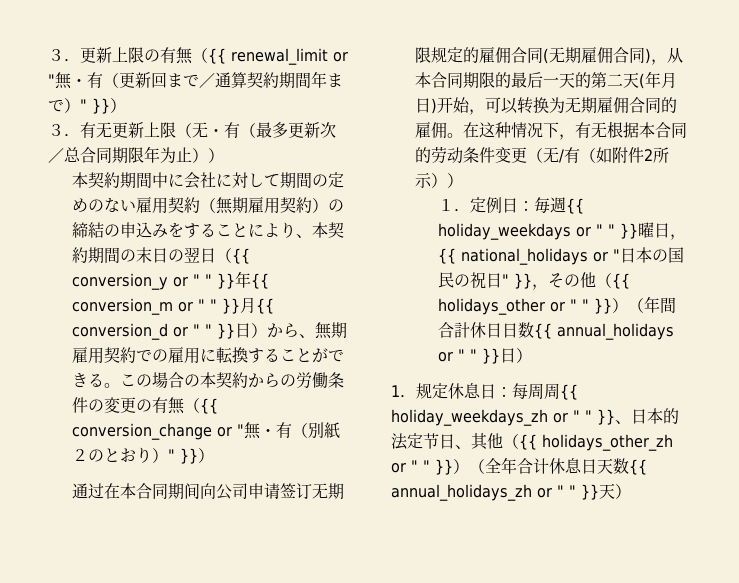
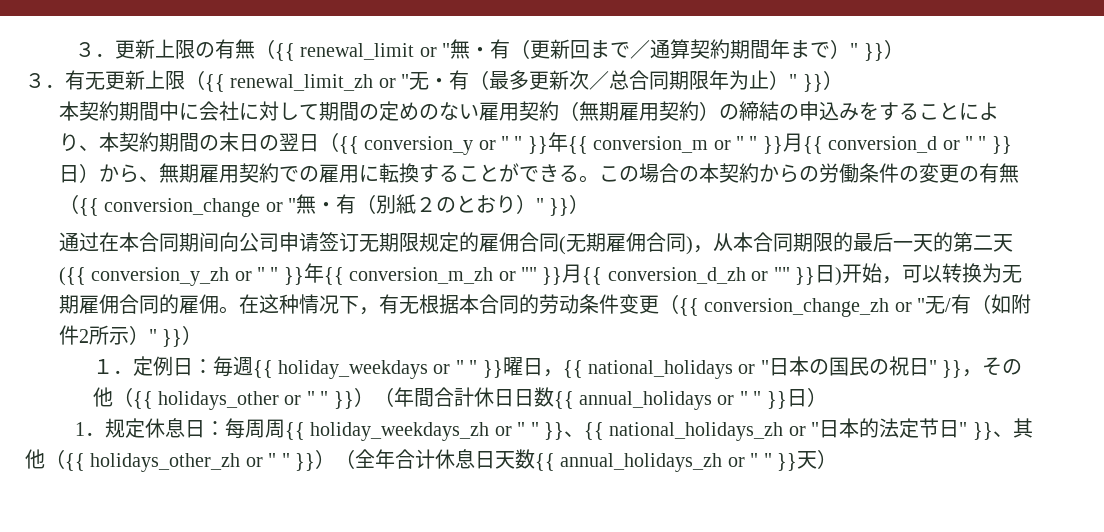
(192, 130) none -> [205,74,410,92] {{ renewal_limit_zh or "
(208, 155) none -> [789,74,823,92] " }}
[638,71,677,89] (年月 -> [58,263,816,286] ({{ conversion_y_zh or " " }}年{{ conversion_m_zh or "" }}月{{ conversion_d_zh or "" }}
(543, 155) none -> [678,298,926,317] {{ conversion_change_zh or "
(447, 180) none -> [148,329,183,347] " }}
(631, 422) none -> [584,422,820,441] {{ national_holidays_zh or "
(455, 441) none -> [959,422,993,440] " }}

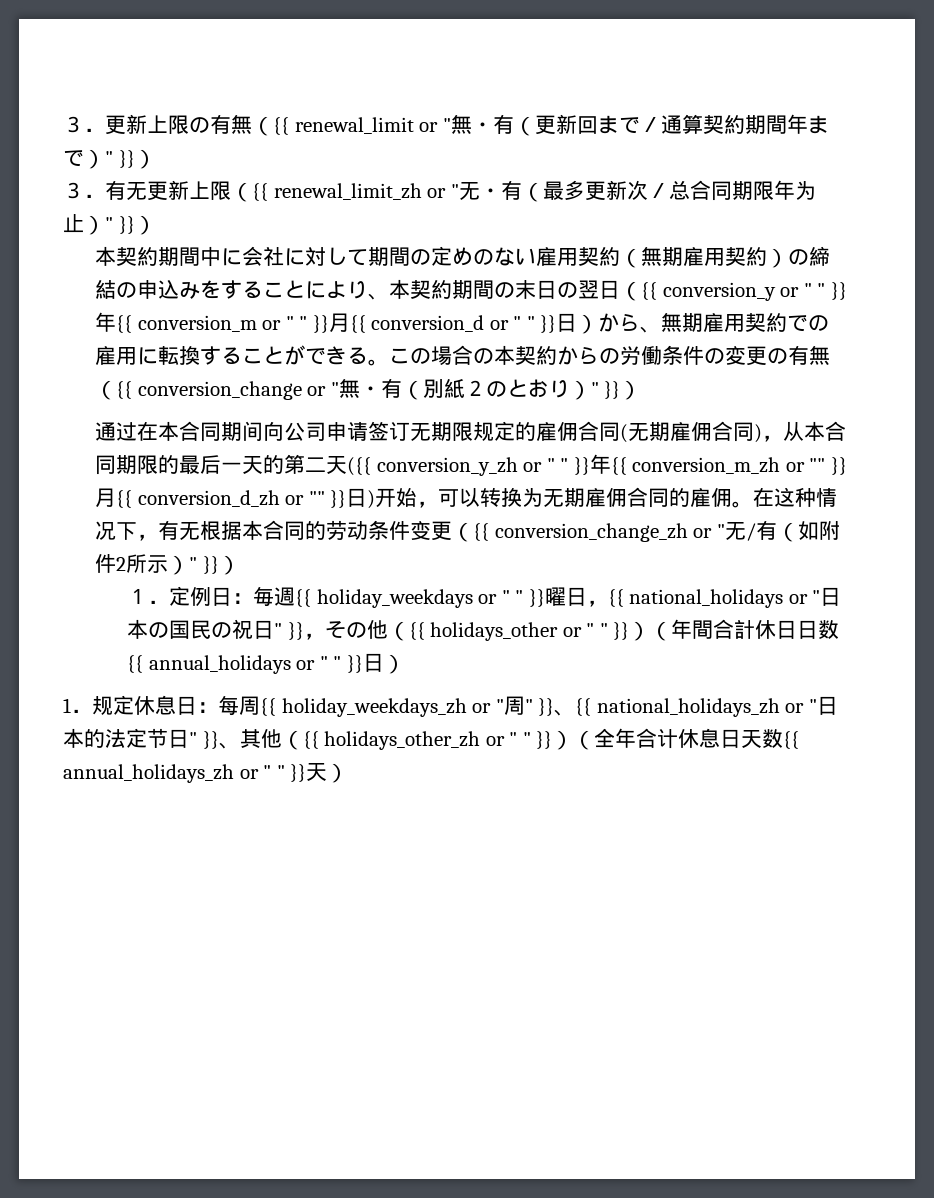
[265,419,286,438] 周 -> (260, 705) none
(526, 429) none -> [503,696,525,715] 周

